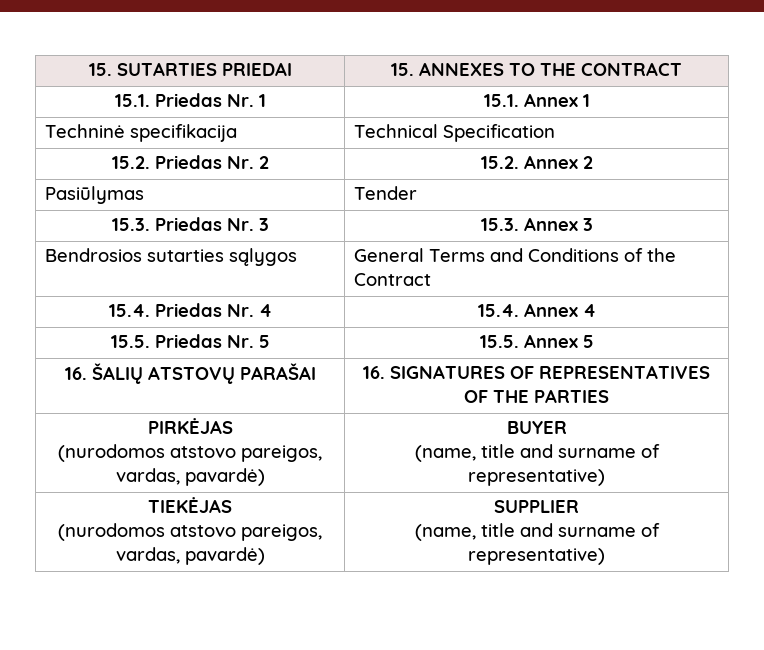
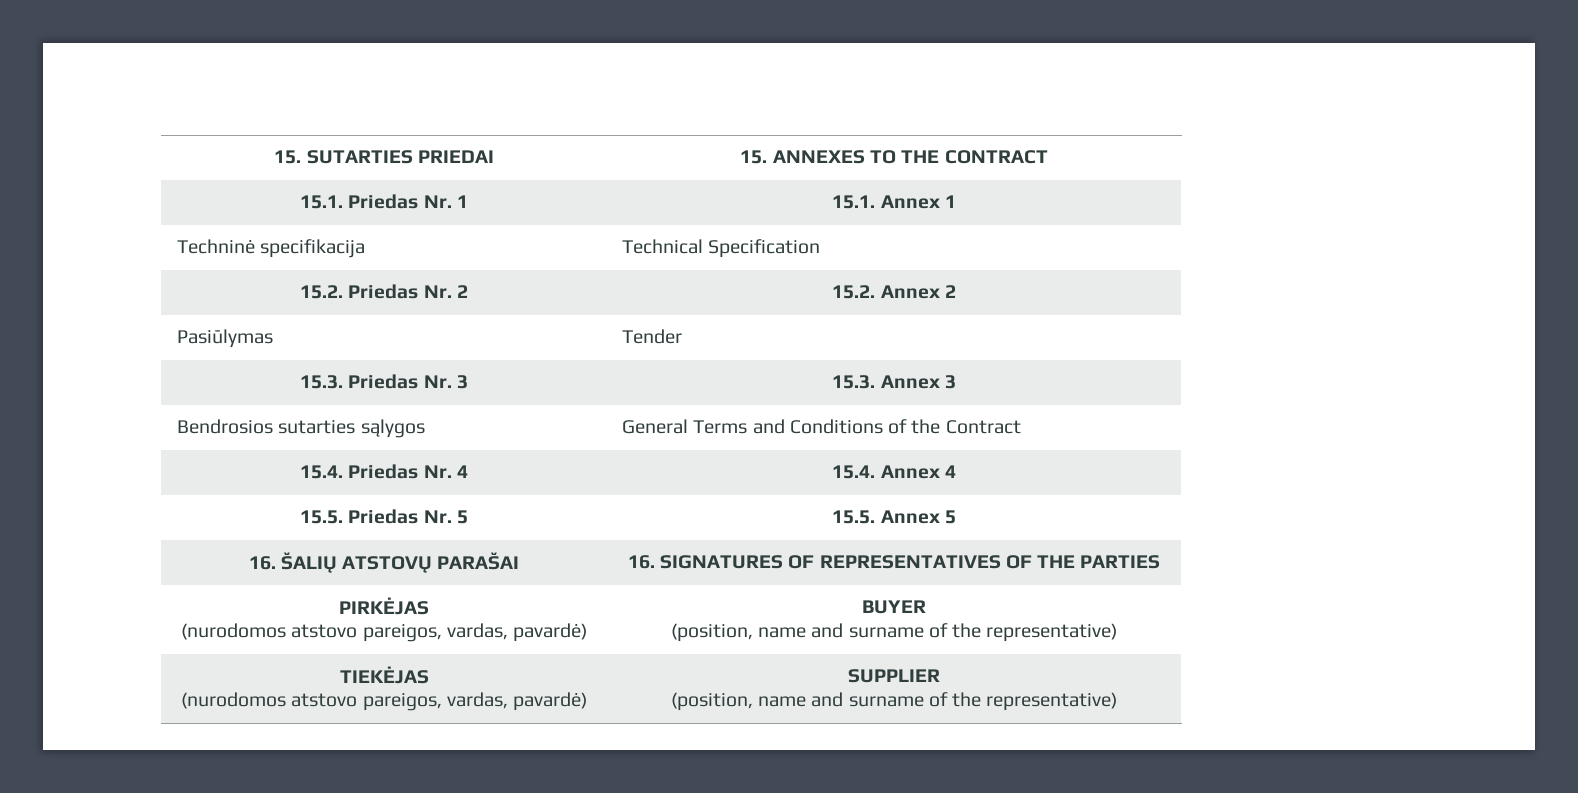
[414,444,660,462] (name, title and surname of -> [670,623,982,642] (position, name and surname of the
[414,523,660,541] (name, title and surname of -> [670,692,982,711] (position, name and surname of the

